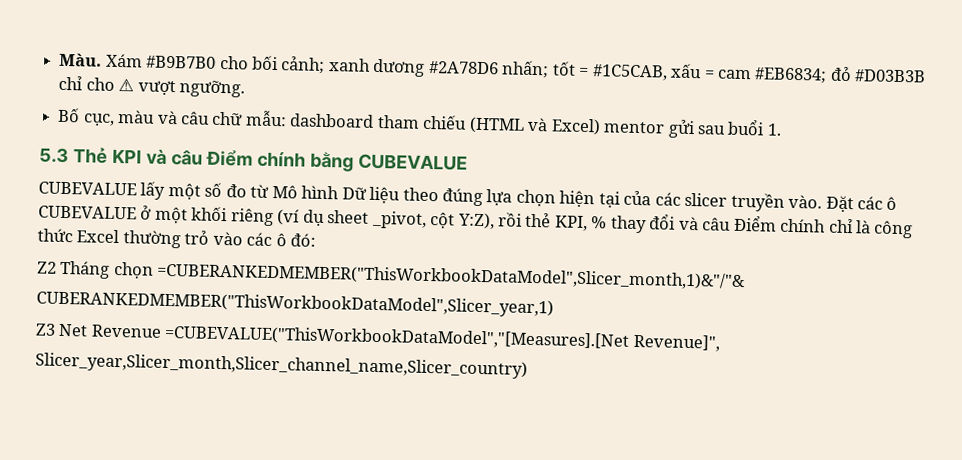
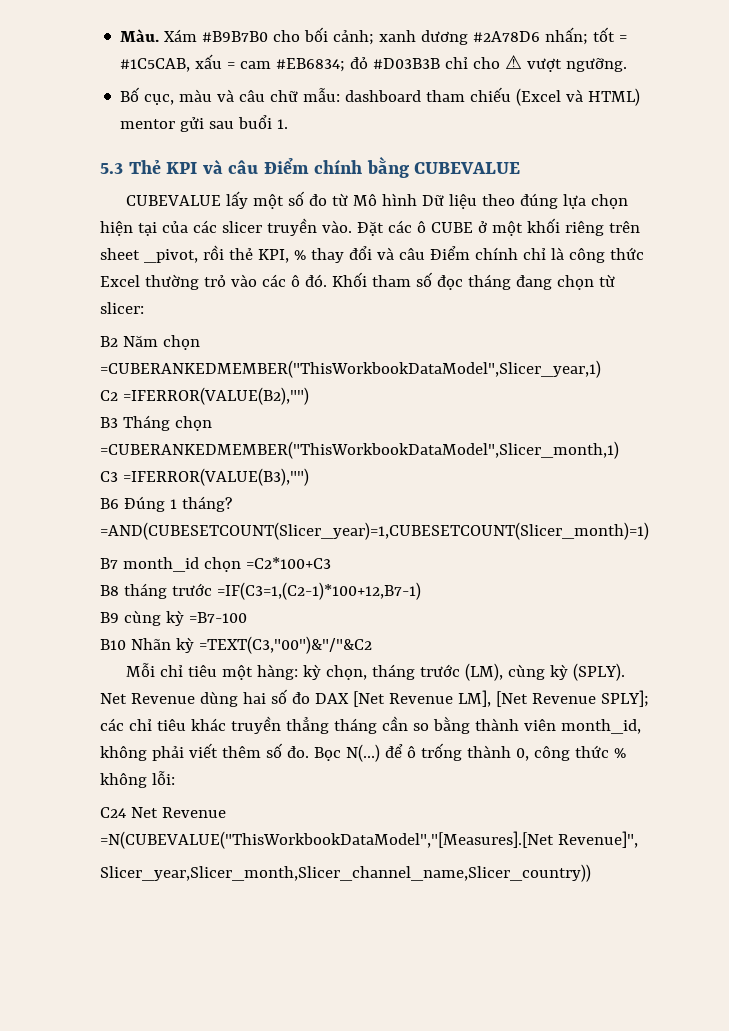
[468,116,601,136] (HTML và Excel) -> [516,88,641,106] (Excel và HTML)
[38,205,137,220] CUBEVALUE -> [430,222,473,233] CUBE
[277,209,495,230] (ví dụ sheet _pivot, cột Y:Z), -> [608,221,640,233] [100,248,198,263] trên sheet _pivot,
[290,233,317,247] [37,260,747,291] [36,290,554,318] [35,323,631,350] đó: // Z2 Tháng chọn =CUBERANKEDMEMBER("ThisWorkbookDataModel",Slicer_month,1)&"/"& // CUBERANKEDMEMBER("ThisWorkbookDataModel",Slicer_year,1) // Z3 Net Revenue =CUBEVALUE("ThisWorkbookDataModel","[Measures].[Net -> [304,272,615,290] [100,302,144,314] [100,335,200,350] [100,360,601,378] [100,387,309,405] [100,415,212,431] [100,441,619,459] [100,468,309,486] [100,496,232,512] [100,522,649,540] [100,557,331,572] [100,582,421,600] [100,610,247,626] [100,636,372,654] [126,663,626,681] [100,689,649,707] [100,716,641,734] [100,743,626,762] [100,771,175,788] [100,807,226,818] [100,831,554,849] đó. Khối tham số đọc tháng đang chọn từ slicer: // B2 Năm chọn =CUBERANKEDMEMBER("ThisWorkbookDataModel",Slicer_year,1) // C2 =IFERROR(VALUE(B2),"") // B3 Tháng chọn =CUBERANKEDMEMBER("ThisWorkbookDataModel",Slicer_month,1) // C3 =IFERROR(VALUE(B3),"") // B6 Đúng 1 tháng? =AND(CUBESETCOUNT(Slicer_year)=1,CUBESETCOUNT(Slicer_month)=1) // B7 month_id chọn =C2*100+C3 // B8 tháng trước =IF(C3=1,(C2-1)*100+12,B7-1) // B9 cùng kỳ =B7-100 // B10 Nhãn kỳ =TEXT(C3,"00")&"/"&C2 // Mỗi chỉ tiêu một hàng: kỳ chọn, tháng trước (LM), cùng kỳ (SPLY). Net Revenue dùng hai số đo DAX [Net Revenue LM], [Net Revenue SPLY]; các chỉ tiêu khác truyền thẳng tháng cần so bằng thành viên month_id, không phải viết thêm số đo. Bọc N(…) để ô trống thành 0, công thức % không lỗi: // C24 Net Revenue =N(CUBEVALUE("ThisWorkbookDataModel","[Measures].[Net
[35,352,528,379] Slicer_year,Slicer_month,Slicer_channel_name,Slicer_country) -> [100,864,591,882] Slicer_year,Slicer_month,Slicer_channel_name,Slicer_country))

